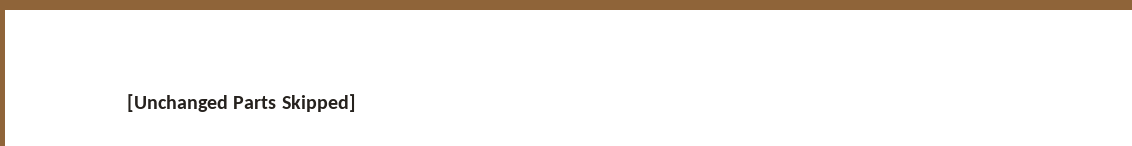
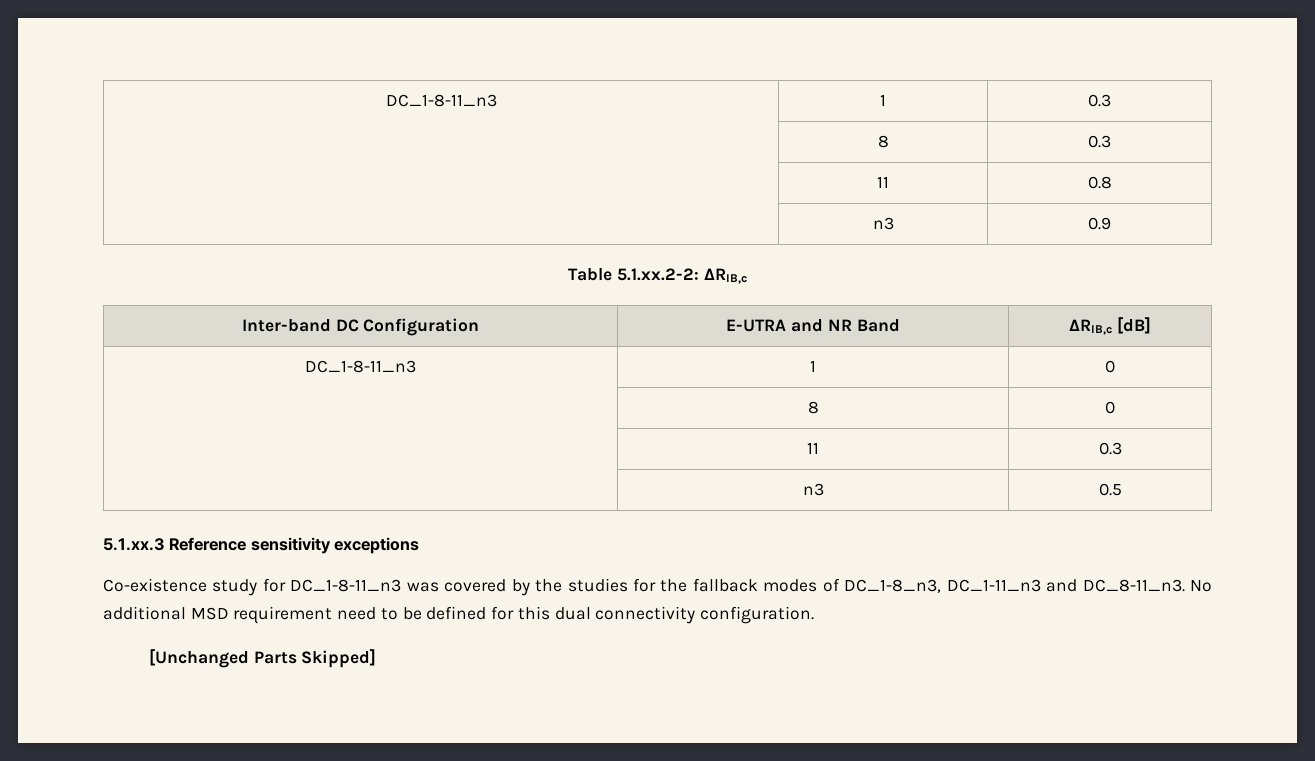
(126, 103) none -> [385,94,497,107] [880,94,886,106] [1088,94,1111,107] [877,135,889,148] [1088,135,1111,148] [877,176,889,188] [1087,176,1112,189] [872,217,894,230] [1088,217,1111,230] [568,268,747,284] [241,318,480,336] [726,319,900,332] [1069,317,1151,335] [305,360,416,373] [809,360,816,372] [1105,360,1115,373] [807,401,819,414] [1105,401,1115,414] [806,442,819,454] [1098,442,1122,455] [802,483,824,496] [1098,483,1122,496] [103,537,420,554] [103,578,1212,596] [103,606,814,624] DC_1-8-11_n3 | 1 | 0.3 // | 8 | 0.3 // | 11 | 0.8 // | n3 | 0.9 // Table 5.1.xx.2-2: ΔRIB,c // Inter-band DC Configuration | E-UTRA and NR Band | ΔRIB,c [dB] // DC_1-8-11_n3 | 1 | 0 // | 8 | 0 // | 11 | 0.3 // | n3 | 0.5 // 5.1.xx.3 Reference sensitivity exceptions // Co-existence study for DC_1-8-11_n3 was covered by the studies for the fallback modes of DC_1-8_n3, DC_1-11_n3 and DC_8-11_n3. No additional MSD requirement need to be defined for this dual connectivity configuration. //

